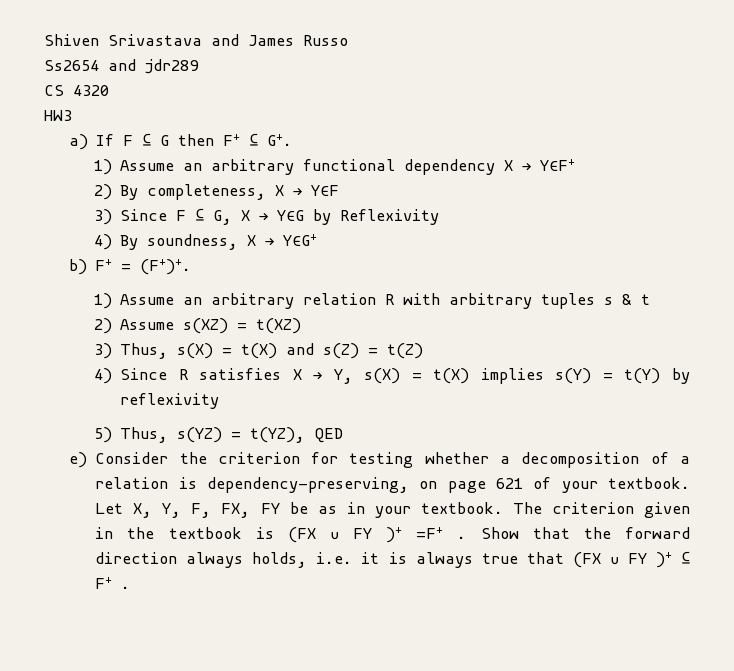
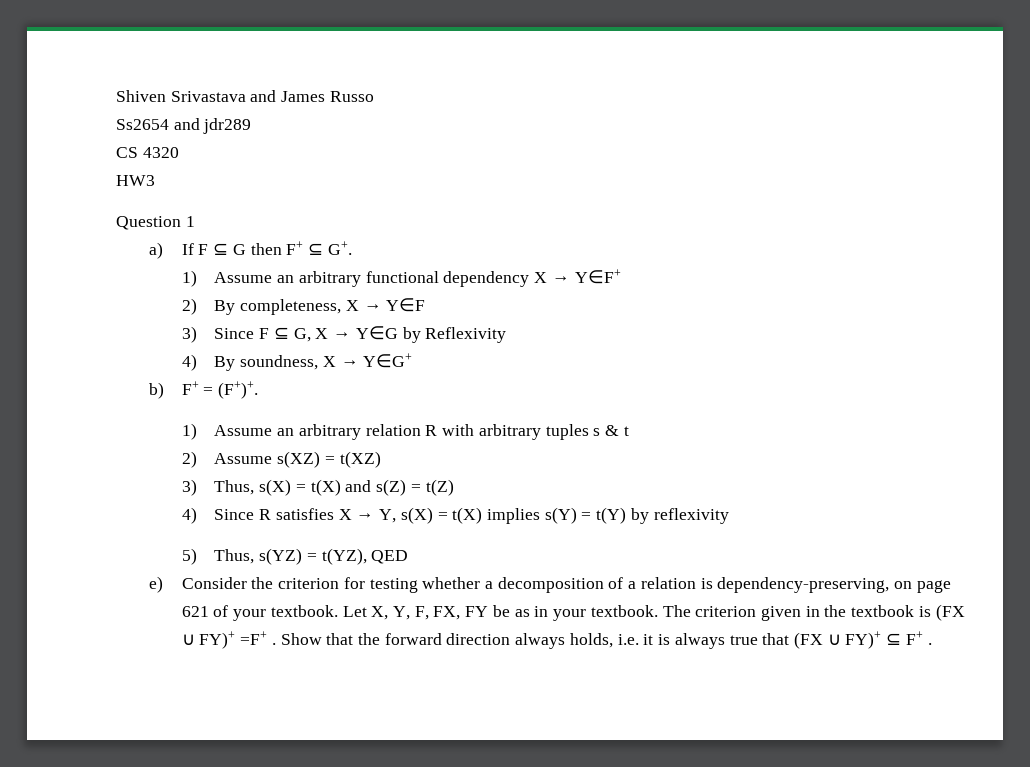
(72, 115) none -> [116,216,195,230] // Question 1
[353,527,403,543] FY )+ -> [199,631,236,649] FY)+
[627,552,672,568] FY )+ -> [845,631,882,649] FY)+

